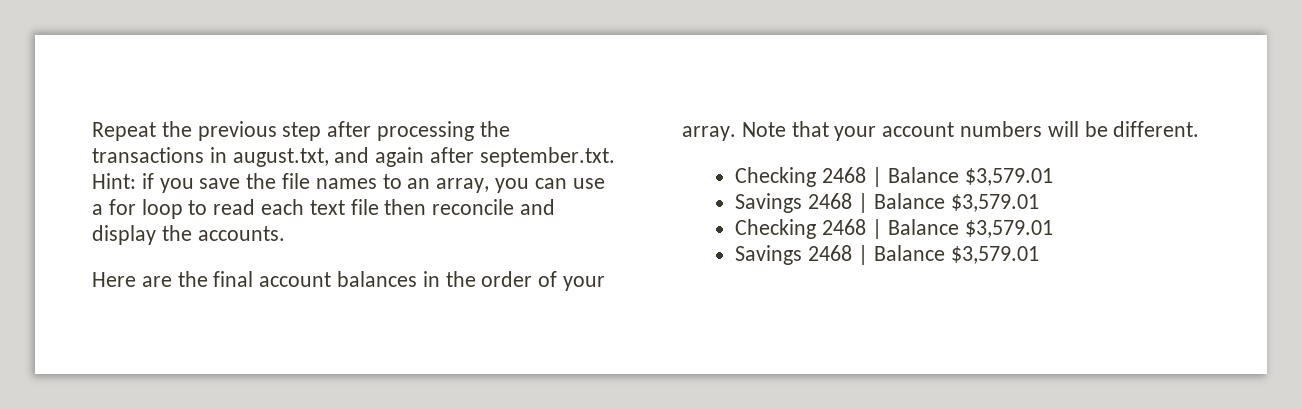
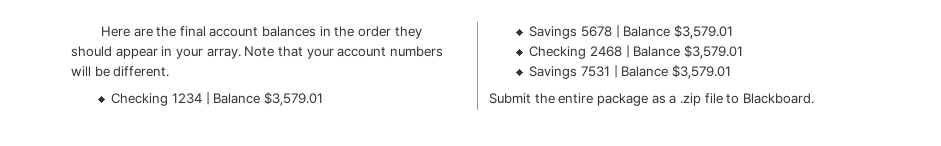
[92,121,510,141] [92,147,615,167] [92,173,605,193] [92,199,556,219] [92,225,285,245] Repeat the previous step after processing the transactions in august.txt, and again after september.txt. Hint: if you save the file names to an array, you can use a for loop to read each text file then reconcile and display the accounts. // -> (100, 31) none
[538,271,558,287] of -> [394,26,422,39] [71,46,173,59] they should appear in
[822,167,1053,187] [735,193,853,213] 2468 | Balance $3,579.01 // Savings 2468 -> [171,92,323,106] [529,26,612,39] 1234 | Balance $3,579.01 // Savings 5678
[808,245,1039,265] 2468 | Balance $3,579.01 -> [580,65,731,79] [489,93,814,106] 7531 | Balance $3,579.01 // Submit the entire package as a .zip file to Blackboard.

